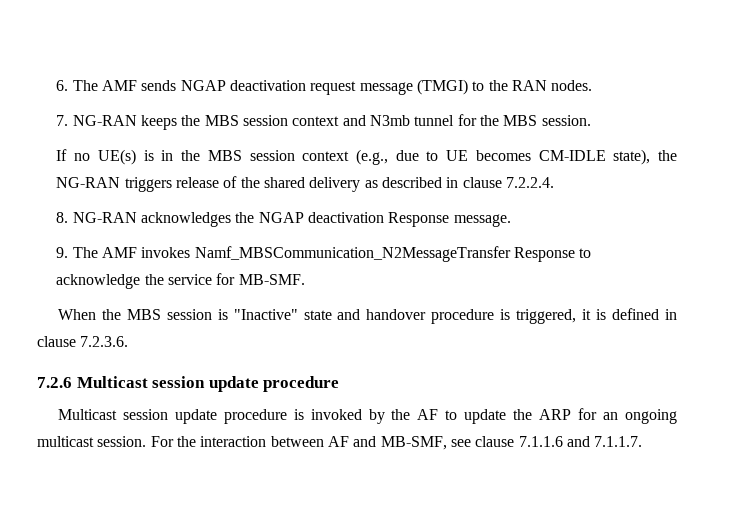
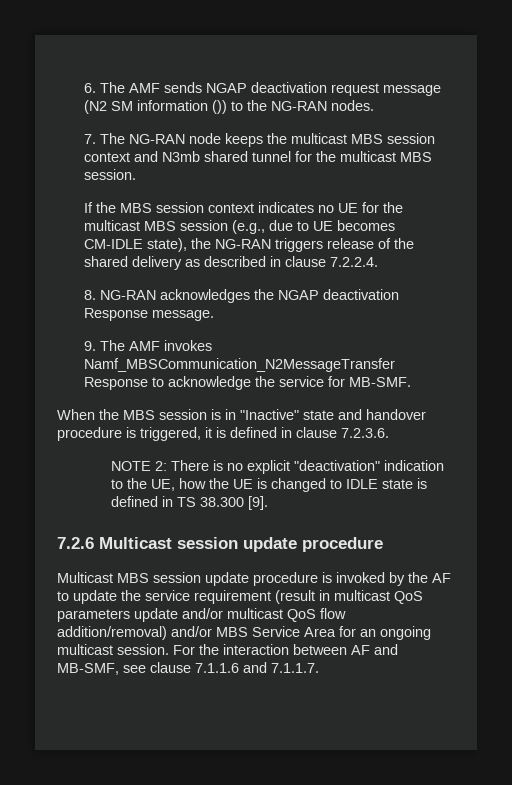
[417,79,547,95] (TMGI) to the RAN -> [84,100,328,114] (N2 SM information ()) to the NG-RAN
[72,115,137,126] NG-RAN -> [100,133,222,144] The NG-RAN node
(201, 120) none -> [291,133,348,144] multicast
(411, 120) none -> [204,151,249,162] shared
(499, 120) none -> [340,151,397,162] multicast
[74,149,350,165] no UE(s) is in the MBS session context -> [96,202,404,213] [84,220,229,231] the MBS session context indicates no UE for the multicast MBS session
(228, 314) none -> [225,409,236,420] in
(129, 341) none -> [111,460,445,474] [111,478,428,492] [111,496,269,510] // NOTE 2: There is no explicit "deactivation" indication to the UE, how the UE is changed to IDLE state is defined in TS 38.300 [9].
(117, 414) none -> [117,573,149,583] MBS
[539,409,572,420] ARP -> [145,590,423,604] [57,608,346,622] [57,626,336,640] service requirement (result in multicast QoS parameters update and/or multicast QoS flow addition/removal) and/or MBS Service Area

